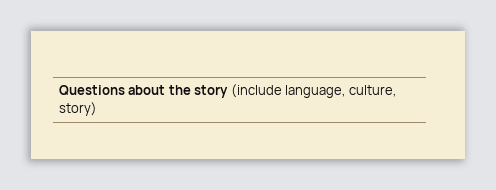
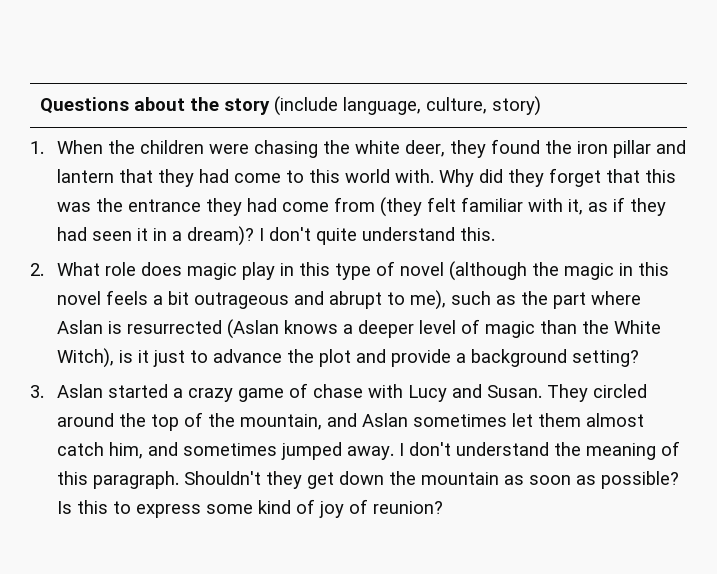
(97, 109) none -> [30,139,687,158] [57,168,677,187] [57,197,667,217] [57,226,496,246] [30,261,670,281] [57,290,642,310] [57,319,662,339] [57,348,640,368] [30,383,648,402] [57,412,645,431] [57,441,681,460] [57,471,680,489] [57,499,444,518] // 1. When the children were chasing the white deer, they found the iron pillar and lantern that they had come to this world with. Why did they forget that this was the entrance they had come from (they felt familiar with it, as if they had seen it in a dream)? I don't quite understand this. // 2. What role does magic play in this type of novel (although the magic in this novel feels a bit outrageous and abrupt to me), such as the part where Aslan is resurrected (Aslan knows a deeper level of magic than the White Witch), is it just to advance the plot and provide a background setting? // 3. Aslan started a crazy game of chase with Lucy and Susan. They circled around the top of the mountain, and Aslan sometimes let them almost catch him, and sometimes jumped away. I don't understand the meaning of this paragraph. Shouldn't they get down the mountain as soon as possible? Is this to express some kind of joy of reunion?

